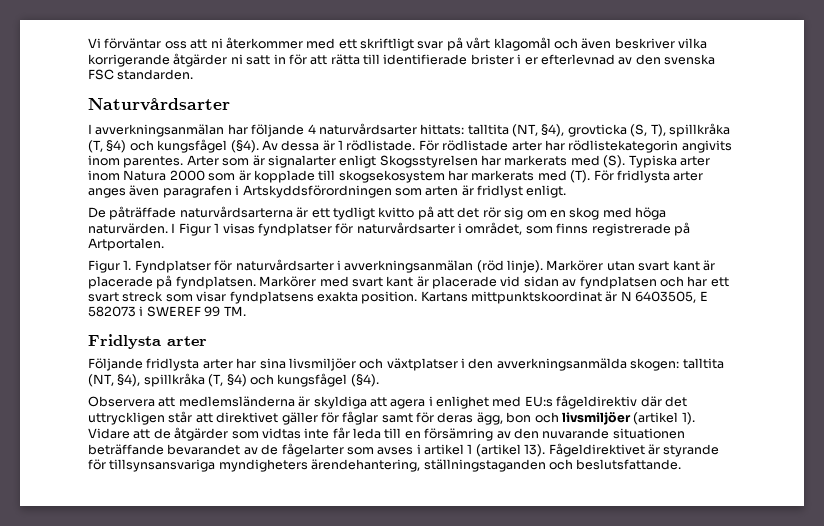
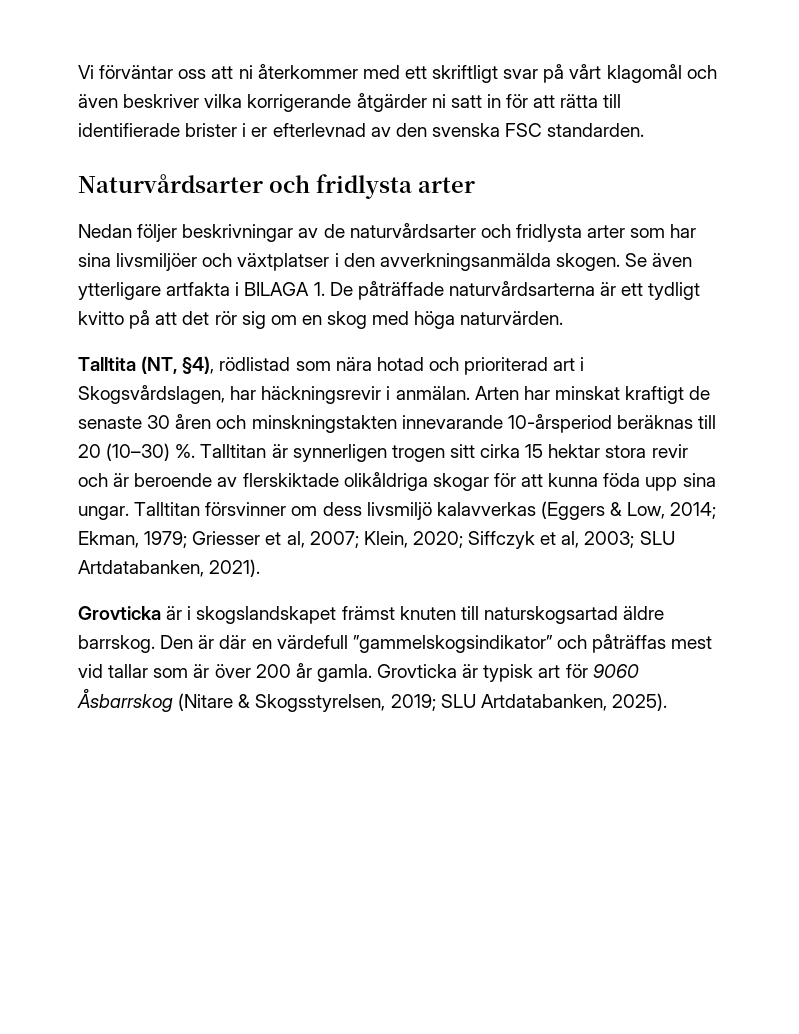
[88,123,730,137] [88,139,732,153] [88,155,710,168] [88,170,704,183] [88,185,567,198] // I avverkningsanmälan har följande 4 naturvårdsarter hittats: talltita (NT, §4), grovticka (S, T), spillkråka (T, §4) och kungsfågel (§4). Av dessa är 1 rödlistade. För rödlistade arter har rödlistekategorin angivits inom parentes. Arter som är signalarter enligt Skogsstyrelsen har markerats med (S). Typiska arter inom Natura 2000 som är kopplade till skogsekosystem har markerats med (T). För fridlysta arter anges även paragrafen i Artskyddsförordningen som arten är fridlyst enligt. // -> [269,174,475,199] [78,223,697,242] [78,253,693,271] [78,282,325,300] och fridlysta arter // Nedan följer beskrivningar av de naturvårdsarter och fridlysta arter som har sina livsmiljöer och växtplatser i den avverkningsanmälda skogen. Se även ytterligare artfakta i BILAGA 1.
[171,222,690,236] [88,238,164,251] [88,259,715,273] [88,275,729,289] [88,291,708,304] [88,306,246,317] [88,334,207,349] [88,358,724,371] [88,373,379,387] [88,395,687,409] [88,411,695,425] [88,427,685,441] [88,443,720,457] [88,459,682,472] I Figur 1 visas fyndplatser för naturvårdsarter i området, som finns registrerade på Artportalen. // Figur 1. Fyndplatser för naturvårdsarter i avverkningsanmälan (röd linje). Markörer utan svart kant är placerade på fyndplatsen. Markörer med svart kant är placerade vid sidan av fyndplatsen och har ett svart streck som visar fyndplatsens exakta position. Kartans mittpunktskoordinat är N 6403505, E 582073 i SWEREF 99 TM. // Fridlysta arter // Följande fridlysta arter har sina livsmiljöer och växtplatser i den avverkningsanmälda skogen: talltita (NT, §4), spillkråka (T, §4) och kungsfågel (§4). // Observera att medlemsländerna är skyldiga att agera i enlighet med EU:s fågeldirektiv där det uttryckligen står att direktivet gäller för fåglar samt för deras ägg, bon och livsmiljöer (artikel 1). Vidare att de åtgärder som vidtas inte får leda till en försämring av den nuvarande situationen beträffande bevarandet av de fågelarter som avses i artikel 1 (artikel 13). Fågeldirektivet är styrande för tillsynsansvariga myndigheters ärendehantering, ställningstaganden och beslutsfattande. -> [78,356,585,375] [78,385,711,404] [78,414,717,433] [78,443,688,462] [78,472,716,491] [78,501,717,520] [78,531,675,549] [78,559,261,577] [78,606,665,624] [78,634,713,653] [78,663,639,682] [77,688,667,712] // Talltita (NT, §4), rödlistad som nära hotad och prioriterad art i Skogsvårdslagen, har häckningsrevir i anmälan. Arten har minskat kraftigt de senaste 30 åren och minskningstakten innevarande 10-årsperiod beräknas till 20 (10–30) %. Talltitan är synnerligen trogen sitt cirka 15 hektar stora revir och är beroende av flerskiktade olikåldriga skogar för att kunna föda upp sina ungar. Talltitan försvinner om dess livsmiljö kalavverkas (Eggers & Low, 2014; Ekman, 1979; Griesser et al, 2007; Klein, 2020; Siffczyk et al, 2003; SLU Artdatabanken, 2021). // Grovticka är i skogslandskapet främst knuten till naturskogsartad äldre barrskog. Den är där en värdefull ”gammelskogsindikator” och påträffas mest vid tallar som är över 200 år gamla. Grovticka är typisk art för 9060 Åsbarrskog (Nitare & Skogsstyrelsen, 2019; SLU Artdatabanken, 2025).

